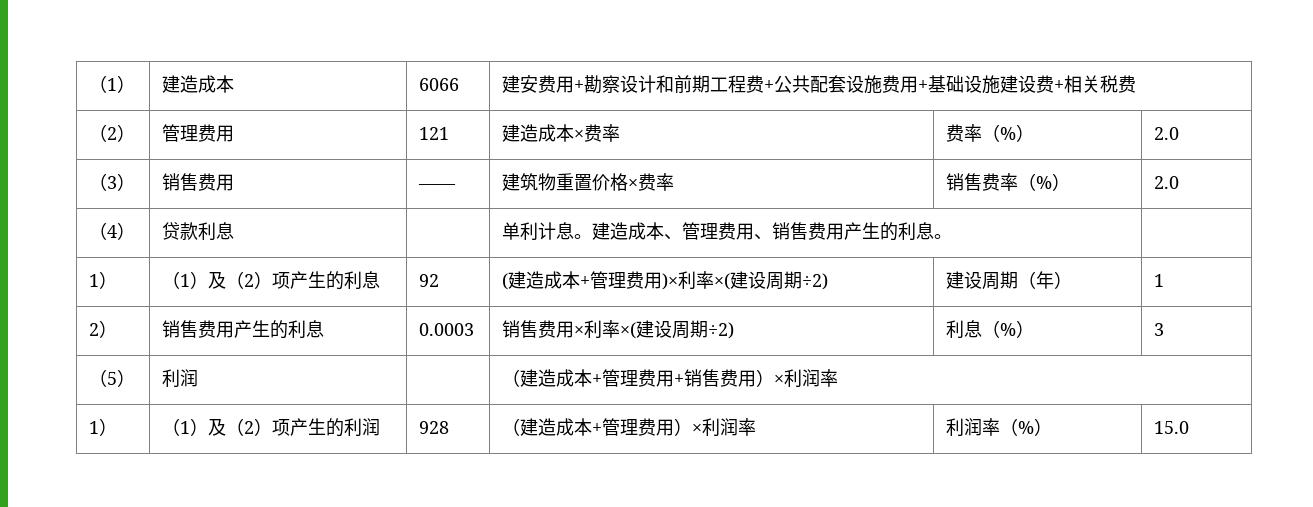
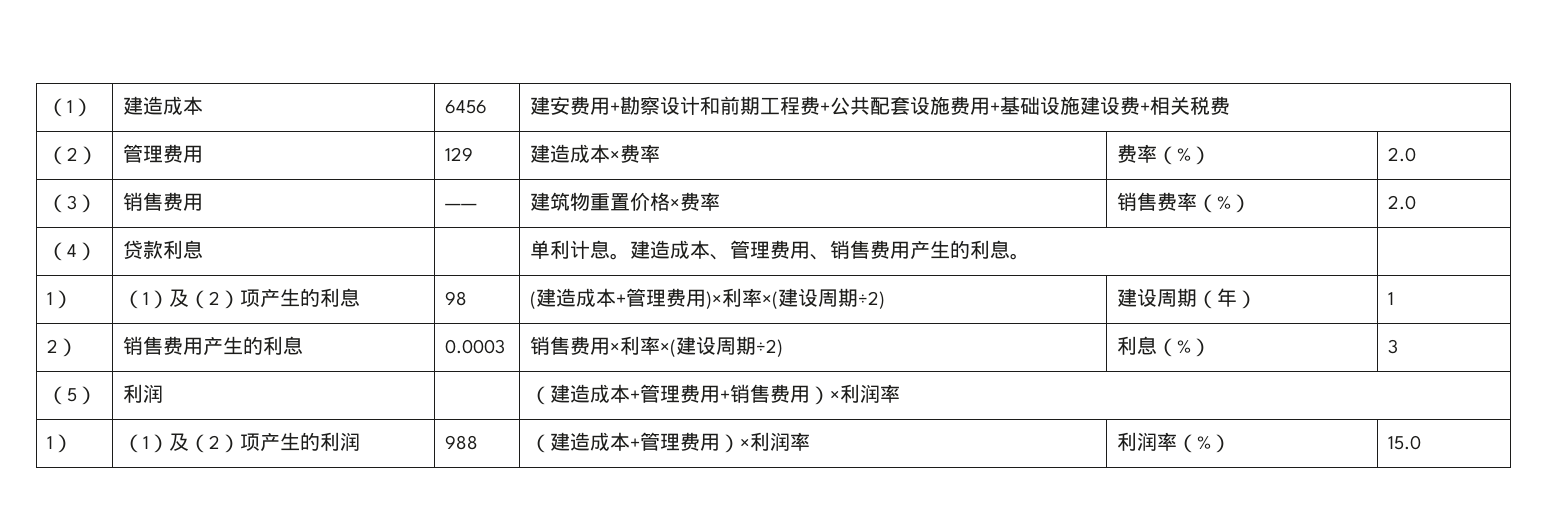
[419,78,460,91] 6066 -> [445,100,488,114] 6456
[419,127,450,140] 121 -> [445,147,474,161] 129
[419,274,440,287] 92 -> [445,291,468,306] 98
[419,421,450,434] 928 -> [445,435,479,450] 988

